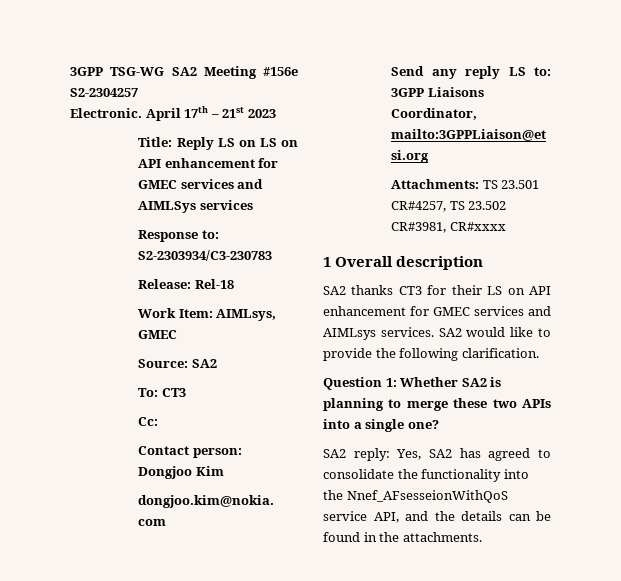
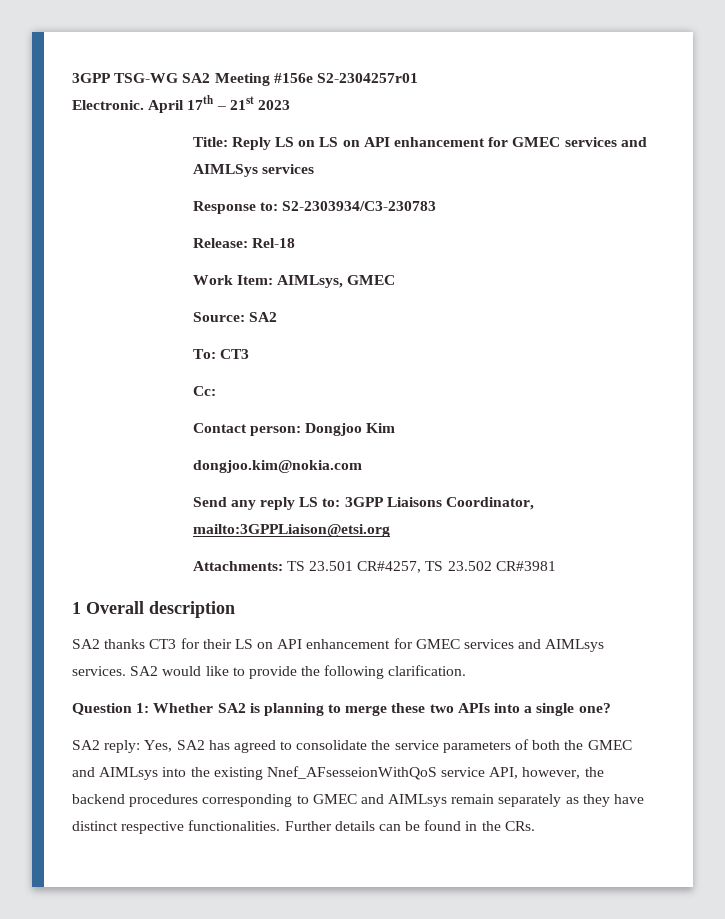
[70,88,138,97] S2-2304257 -> [316,73,418,83] S2-2304257r01
[391,222,506,233] CR#3981, CR#xxxx -> [495,561,556,571] CR#3981
[421,469,502,482] functionality -> [394,739,632,753] [72,767,159,780] service parameters of both the GMEC and AIMLsys
(343, 495) none -> [213,767,263,780] existing
[405,511,455,521] and the -> [522,767,604,779] [72,794,645,807] [72,820,332,834] however, the backend procedures corresponding to GMEC and AIMLsys remain separately as they have distinct respective functionalities. Further
[402,532,482,542] attachments. -> [504,821,535,831] CRs.

